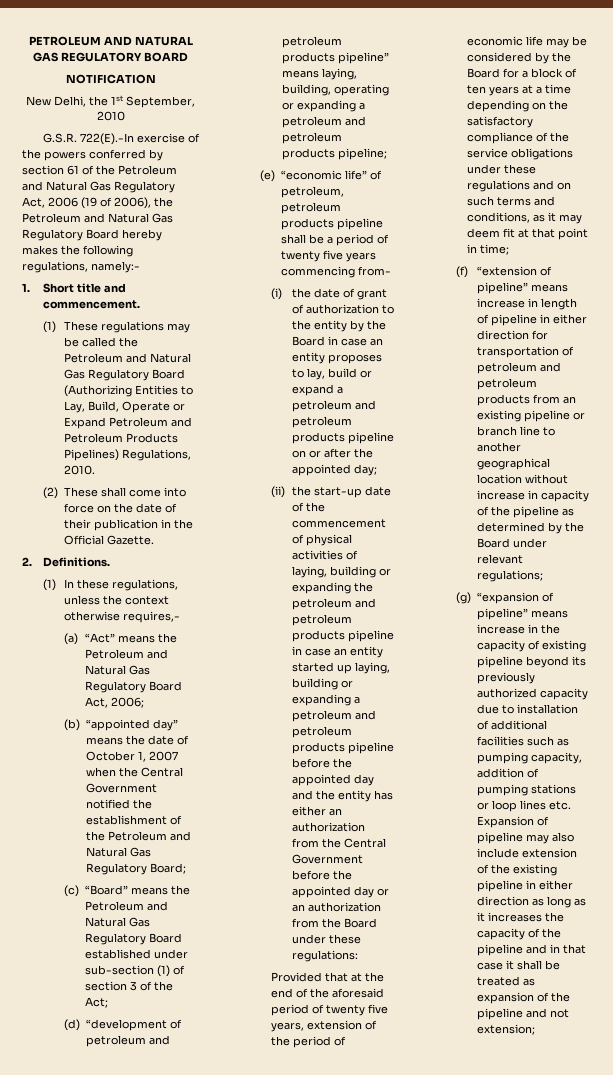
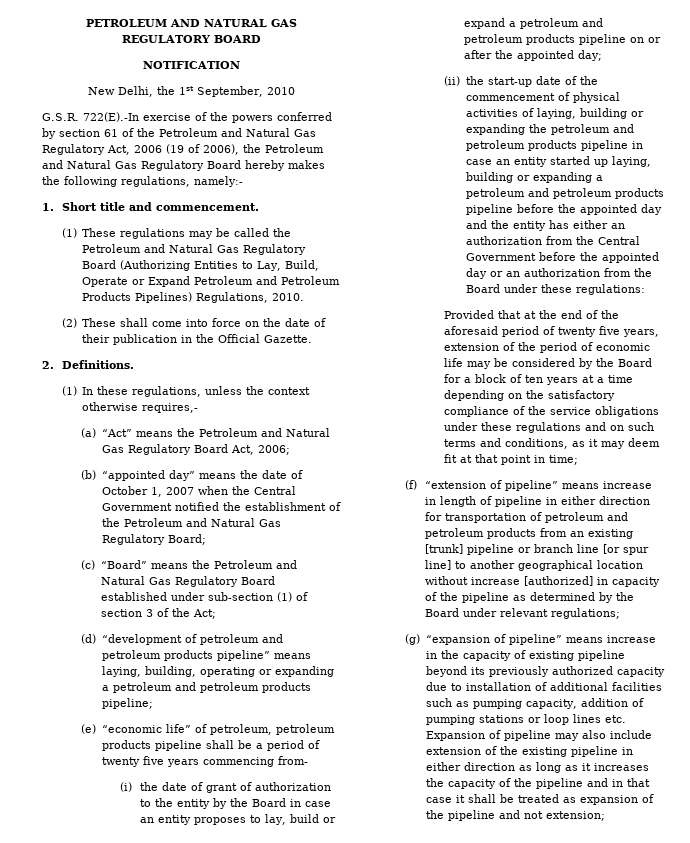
(522, 416) none -> [424,544,463,554] [trunk]
(541, 431) none -> [602,544,649,555] [424,560,451,570] [or spur line]
(526, 495) none -> [523,576,593,586] [authorized]

